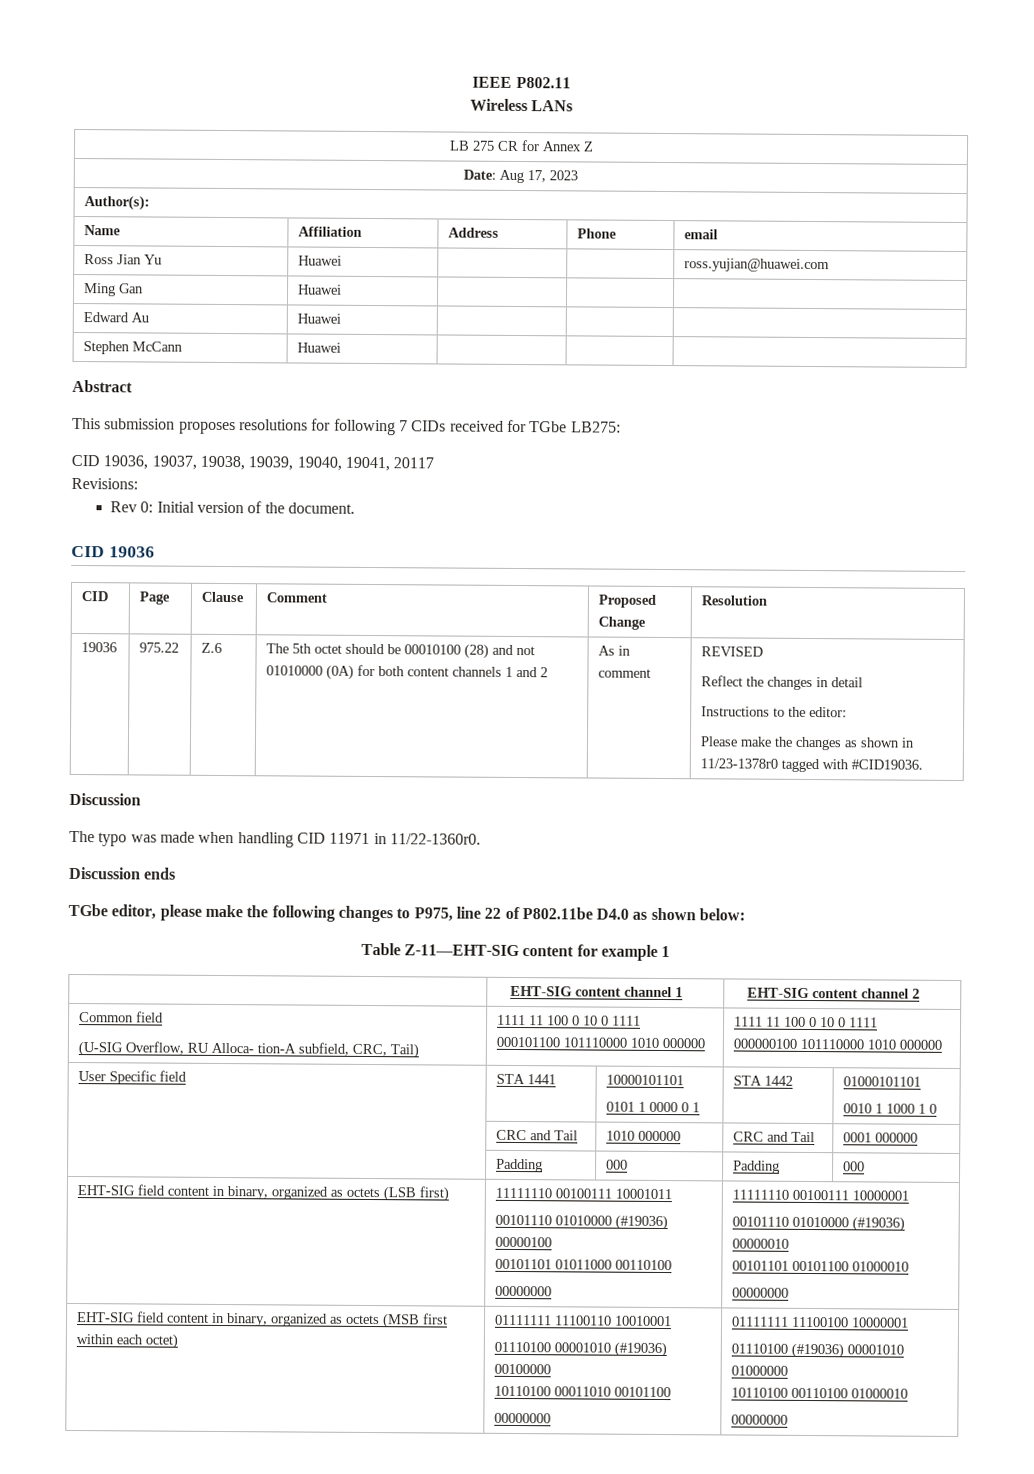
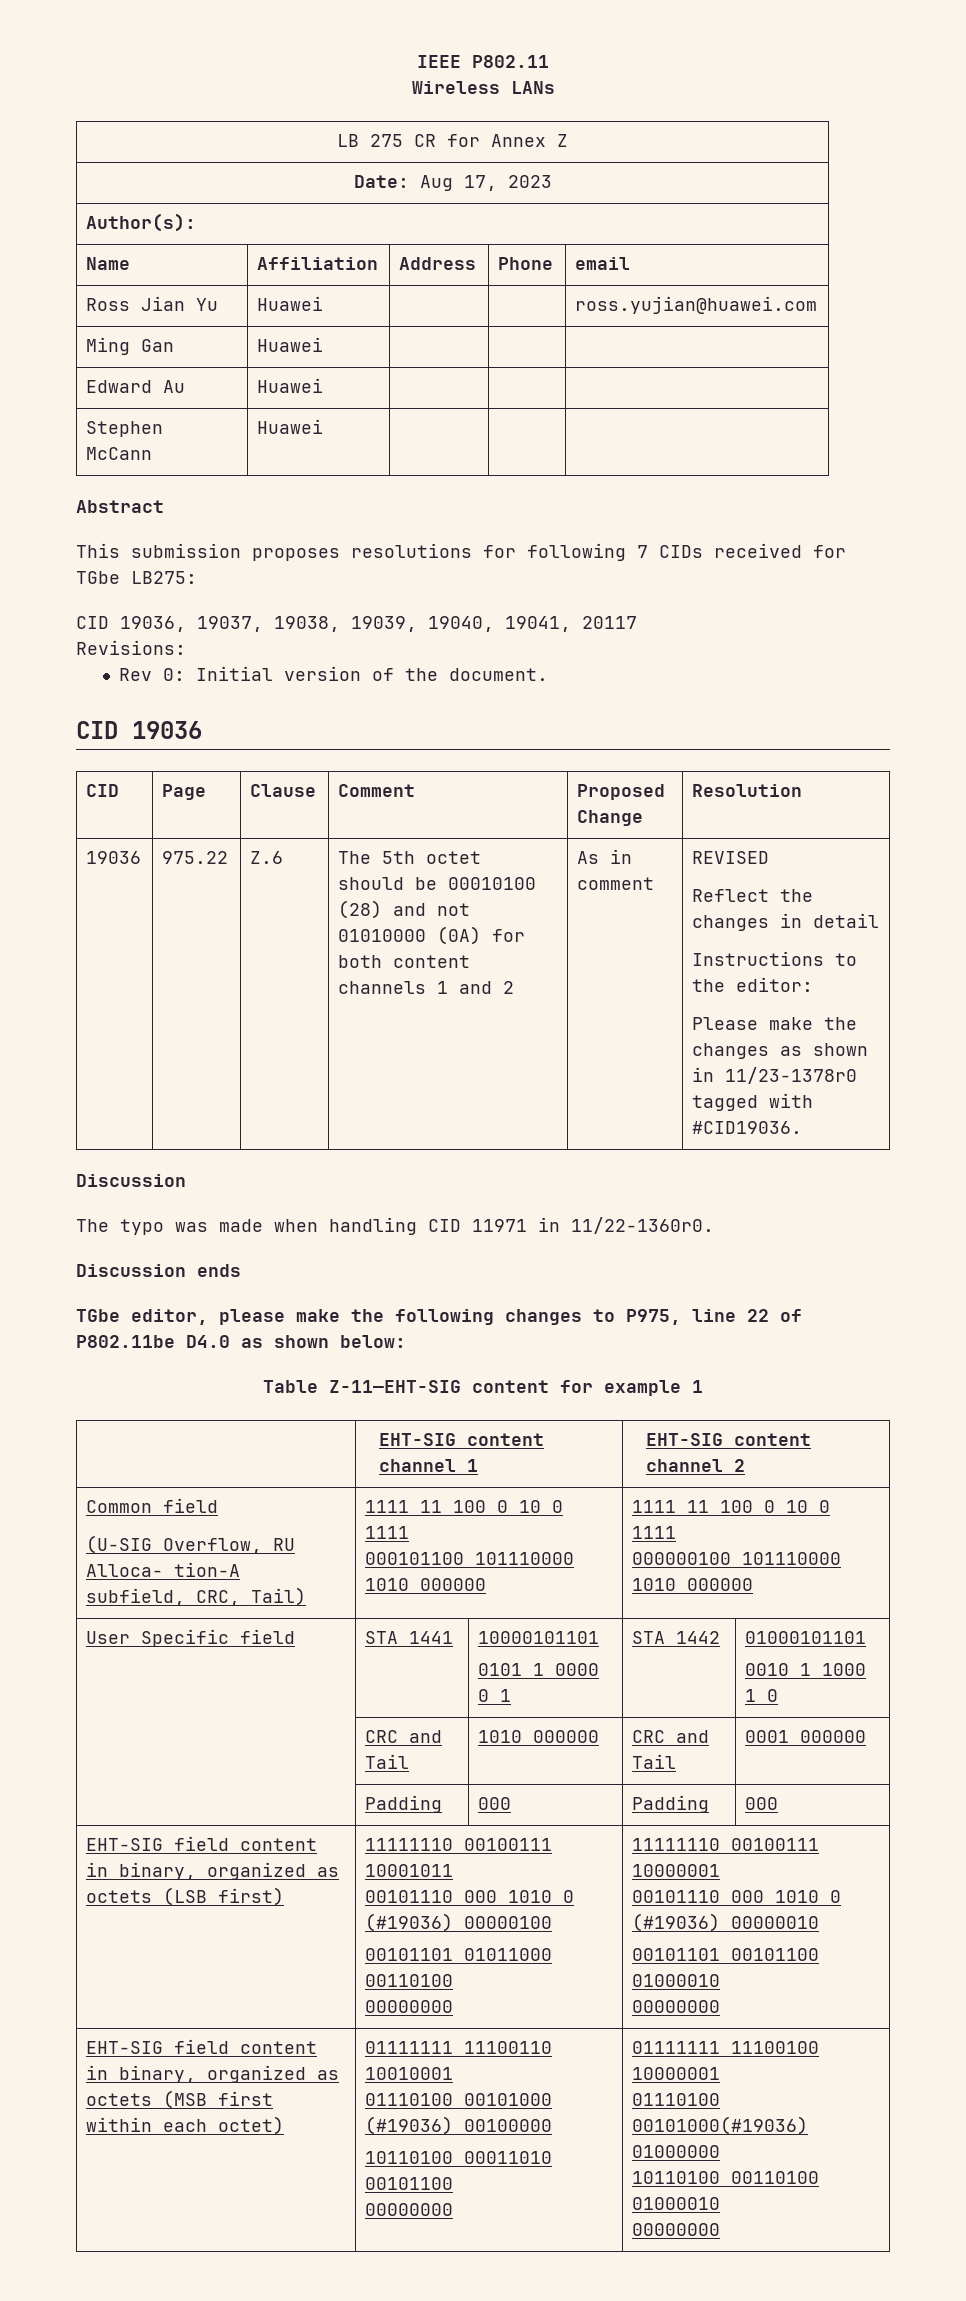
[555,1215,613,1226] 01010000 -> [464,1890,575,1903] 000 1010 0
[792,1216,850,1228] 01010000 -> [731,1890,842,1903] 000 1010 0
[554,1342,612,1353] 00001010 -> [464,2093,553,2106] 00101000
[791,1342,905,1359] (#19036) 00001010 -> [632,2116,809,2135] 00101000(#19036)

